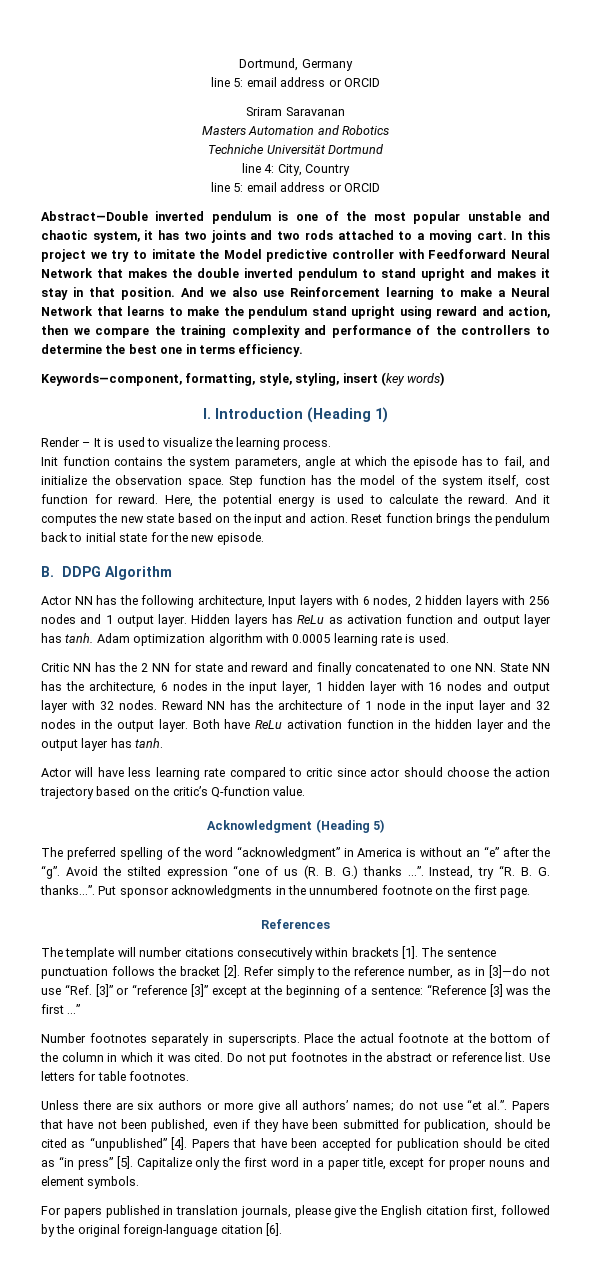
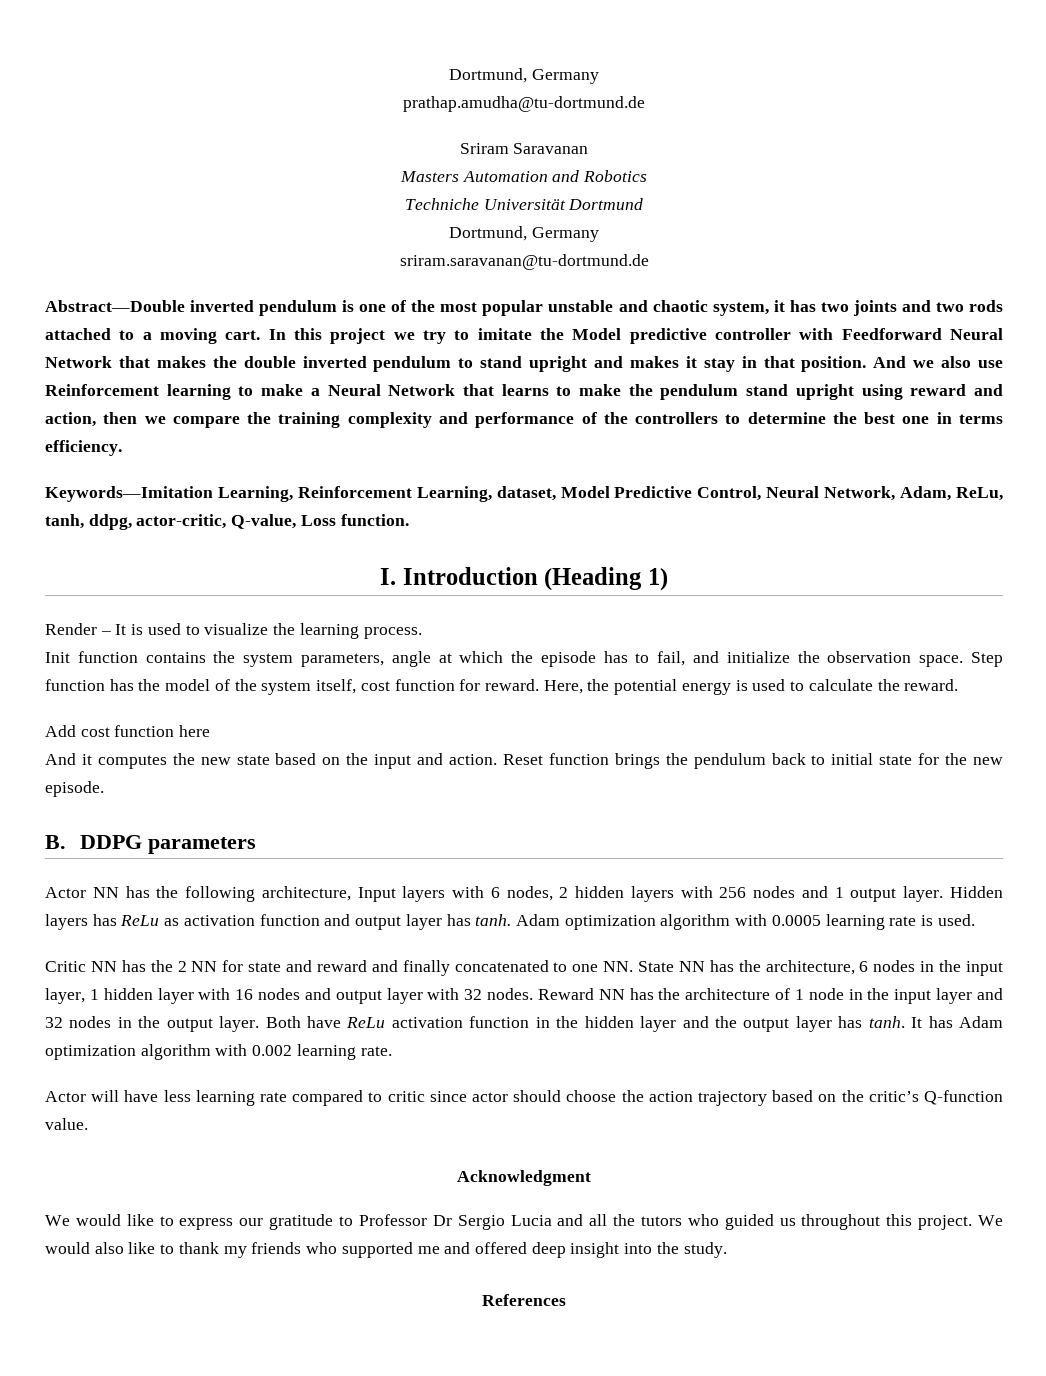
[239,58,353,71] [211,77,380,87] Dortmund, Germany // line 5: email address or ORCID -> [449,68,599,84] [403,96,645,112] Dortmund, Germany // prathap.amudha@tu-dortmund.de
[241,163,351,176] [211,182,380,192] line 4: City, Country // line 5: email address or ORCID -> [449,226,599,242] [399,254,649,270] Dortmund, Germany // sriram.saravanan@tu-dortmund.de
[41,372,445,386] Keywords—component, formatting, style, styling, insert (key words) -> [45,486,1003,502] [45,514,409,530] Keywords—Imitation Learning, Reinforcement Learning, dataset, Model Predictive Control, Neural Network, Adam, ReLu, tanh, ddpg, actor-critic, Q-value, Loss function.
(508, 499) none -> [45,725,211,737] // Add cost function here //
[104,566,172,580] Algorithm -> [147,837,256,854] parameters
(164, 743) none -> [911,1016,1003,1028] [45,1044,392,1060] It has Adam optimization algorithm with 0.002 learning rate.
[315,819,384,833] [41,846,551,860] [41,865,550,879] [40,885,531,898] [261,919,330,929] [41,946,496,960] [41,965,551,979] [41,984,550,998] [41,1004,81,1014] [41,1033,551,1046] [40,1052,550,1065] [41,1071,190,1081] [41,1099,550,1113] [40,1119,550,1132] [41,1137,550,1151] [41,1156,550,1170] [41,1176,140,1189] [41,1205,550,1218] [41,1223,282,1237] (Heading 5) // The preferred spelling of the word “acknowledgment” in America is without an “e” after the “g”. Avoid the stilted expression “one of us (R. B. G.) thanks ...”. Instead, try “R. B. G. thanks...”. Put sponsor acknowledgments in the unnumbered footnote on the first page. // References // The template will number citations consecutively within brackets [1]. The sentence punctuation follows the bracket [2]. Refer simply to the reference number, as in [3]—do not use “Ref. [3]” or “reference [3]” except at the beginning of a sentence: “Reference [3] was the first ...” // Number footnotes separately in superscripts. Place the actual footnote at the bottom of the column in which it was cited. Do not put footnotes in the abstract or reference list. Use letters for table footnotes. // Unless there are six authors or more give all authors’ names; do not use “et al.”. Papers that have not been published, even if they have been submitted for publication, should be cited as “unpublished” [4]. Papers that have been accepted for publication should be cited as “in press” [5]. Capitalize only the first word in a paper title, except for proper nouns and element symbols. // For papers published in translation journals, please give the English citation first, followed by the original foreign-language citation [6]. -> [45,1214,1004,1230] [45,1242,727,1258] [482,1294,566,1306] // We would like to express our gratitude to Professor Dr Sergio Lucia and all the tutors who guided us throughout this project. We would also like to thank my friends who supported me and offered deep insight into the study. // References

